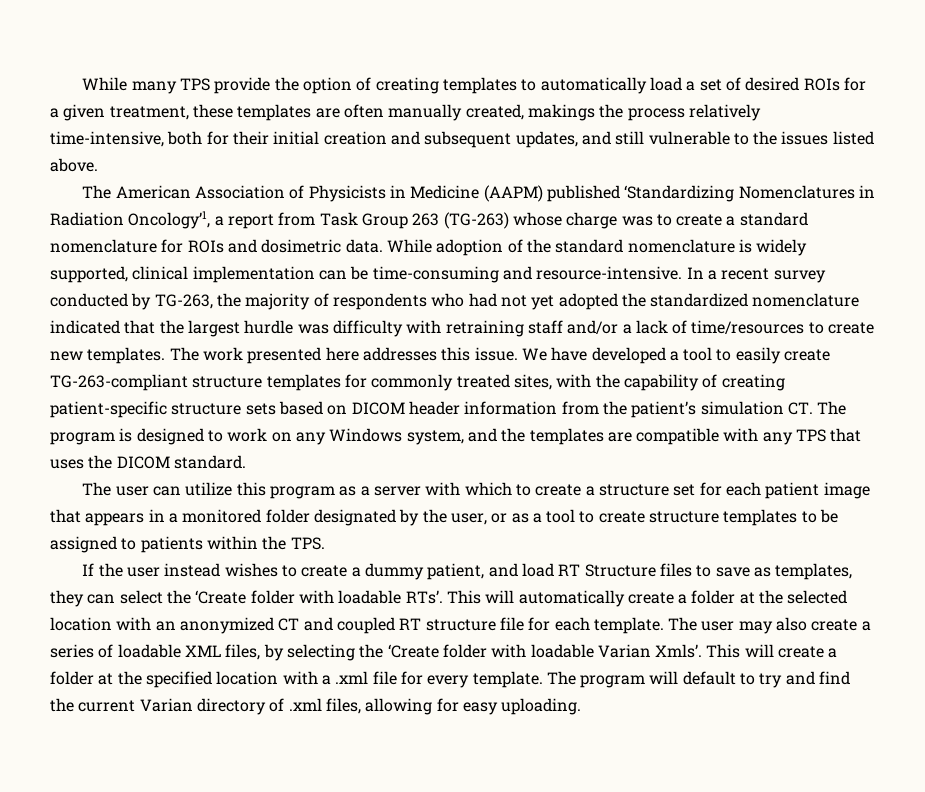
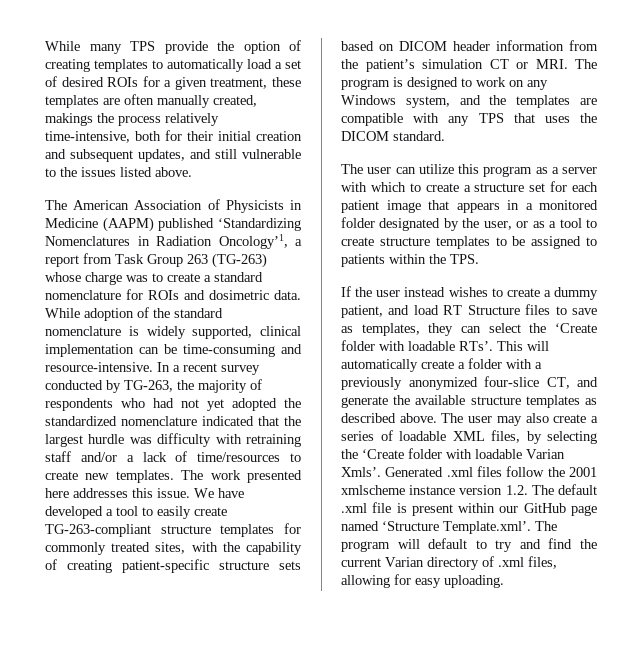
[787,402,813,415] CT. -> [489,59,568,69] CT or MRI.
[739,590,848,604] [50,617,664,634] at the selected location with an anonymized CT and coupled RT structure file for each template. -> [506,359,542,369] [341,376,598,390] [341,395,597,408] [341,413,437,423] with a previously anonymized four-slice CT, and generate the available structure templates as described above.
[706,644,838,658] [50,671,543,688] This will create a folder at the specified location with a .xml file for every template. -> [385,466,597,477] [341,484,597,495] [341,502,597,516] [341,521,531,534] Generated .xml files follow the 2001 xmlscheme instance version 1.2. The default .xml file is present within our GitHub page named ‘Structure Template.xml’.

